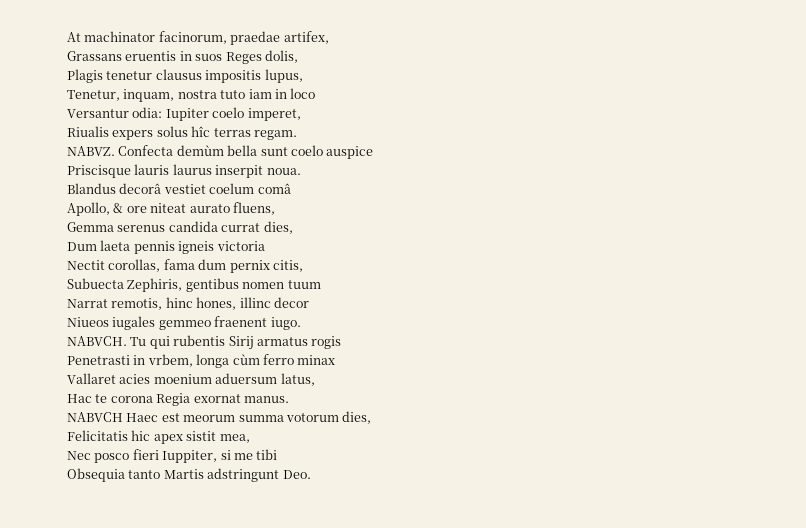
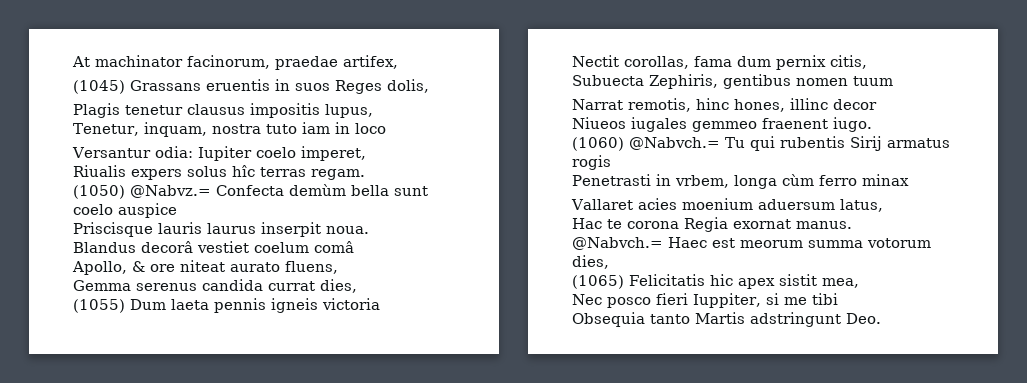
(329, 37) none -> [73,80,125,94] (1045)
[67,146,115,156] NABVZ. -> [73,185,211,199] (1050) @Nabvz.=
(293, 227) none -> [73,299,125,313] (1055)
[67,336,127,346] NABVCH. -> [572,137,720,151] (1060) @Nabvch.=
[67,412,123,422] NABVCH -> [572,237,663,250] @Nabvch.=
(372, 417) none -> [572,275,624,289] (1065)

